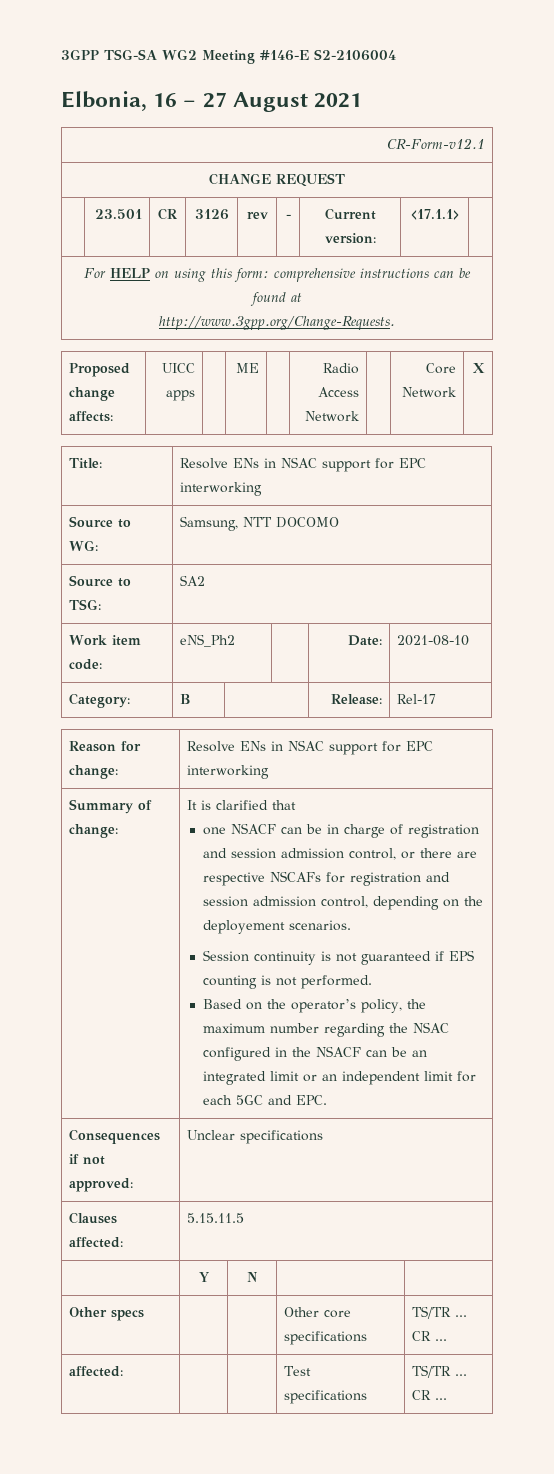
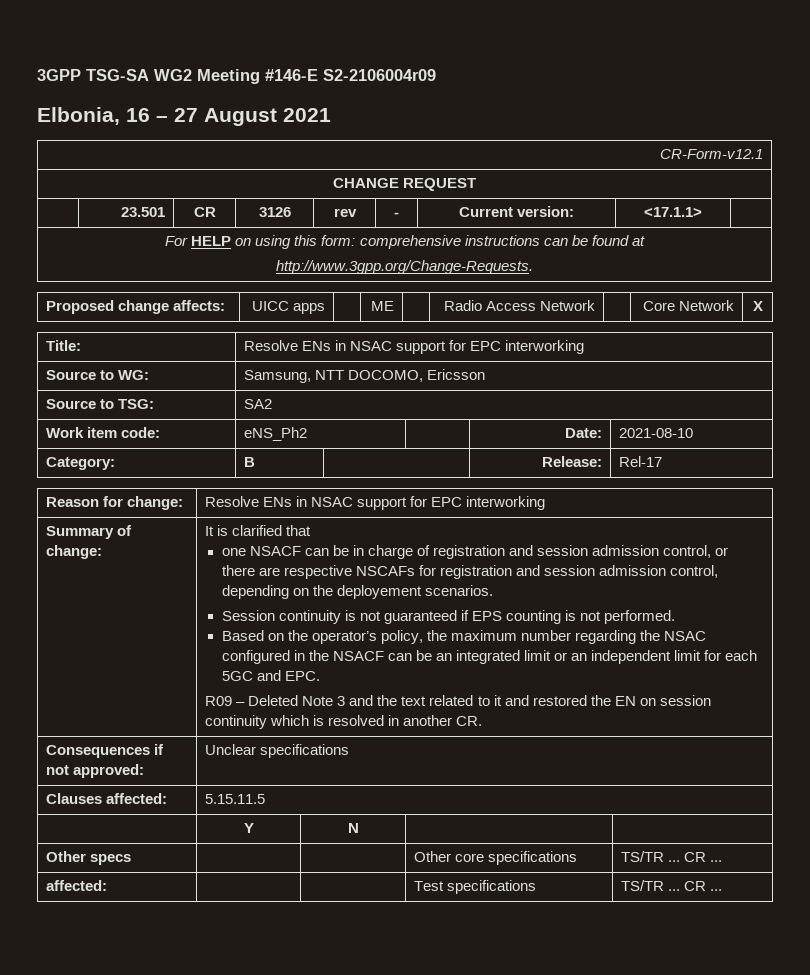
[314,49,396,61] S2-2106004 -> [323,69,436,81] S2-2106004r09
[276,517,340,528] DOCOMO -> [348,369,486,382] DOCOMO, Ericsson
(327, 1100) none -> [205,695,711,706] [205,715,483,729] // R09 – Deleted Note 3 and the text related to it and restored the EN on session continuity which is resolved in another CR.

